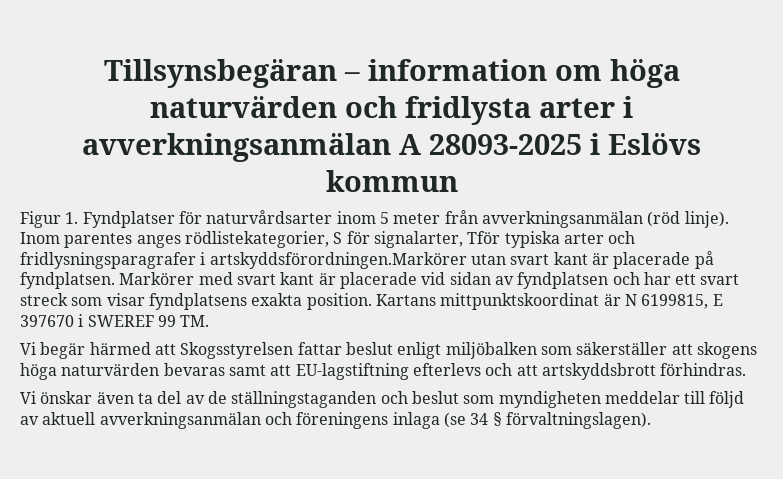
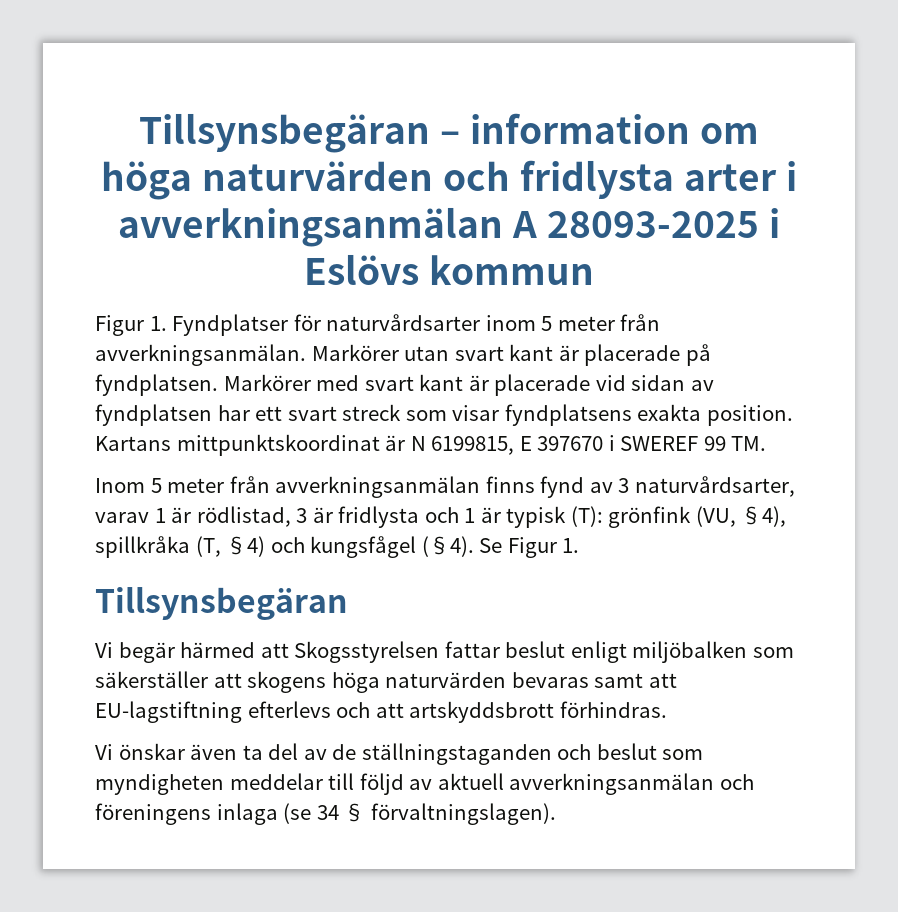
[481,211,729,228] [20,231,636,248] [20,252,467,269] avverkningsanmälan (röd linje). Inom parentes anges rödlistekategorier, S för signalarter, Tför typiska arter och fridlysningsparagrafer i artskyddsförordningen.Markörer -> [95,344,399,366] avverkningsanmälan. Markörer
[612,272,640,285] och -> (212, 415) none
(210, 321) none -> [95,476,795,498] [95,506,787,528] [95,536,580,558] [95,587,348,621] // Inom 5 meter från avverkningsanmälan finns fynd av 3 naturvårdsarter, varav 1 är rödlistad, 3 är fridlysta och 1 är typisk (T): grönfink (VU, §4), spillkråka (T, §4) och kungsfågel (§4). Se Figur 1. // Tillsynsbegäran

